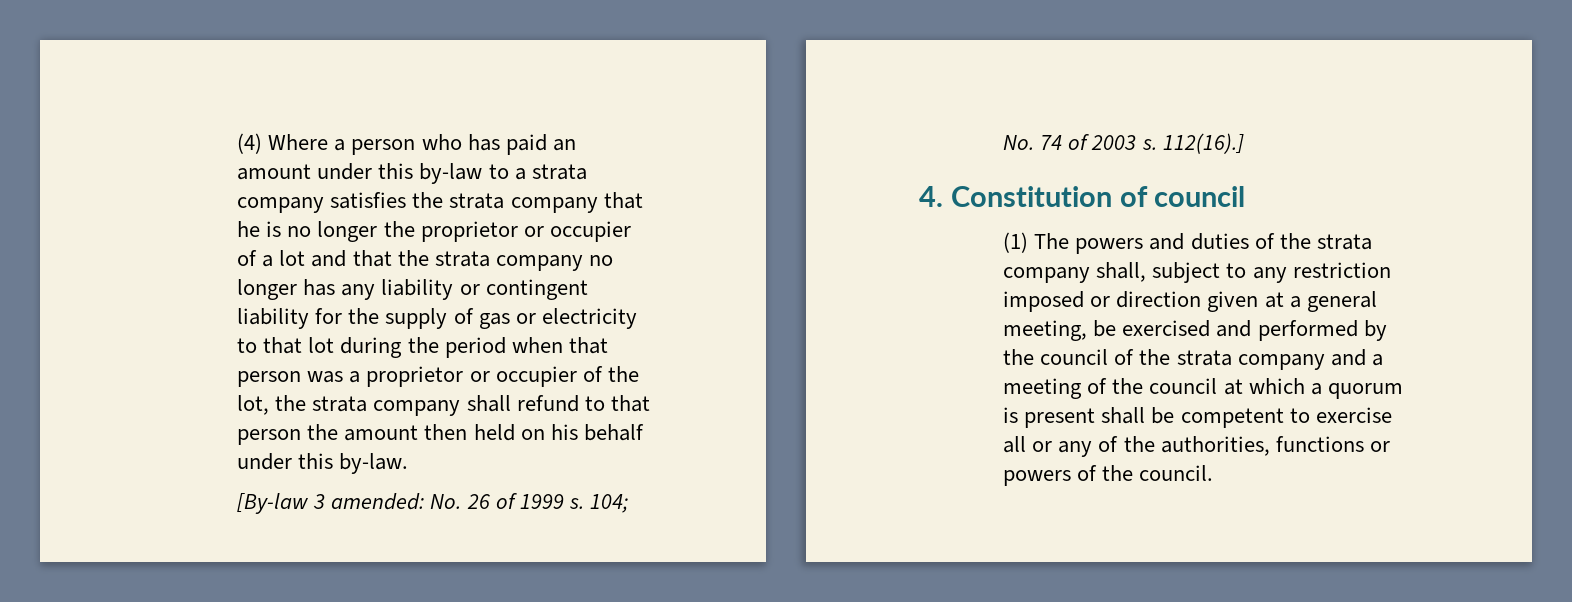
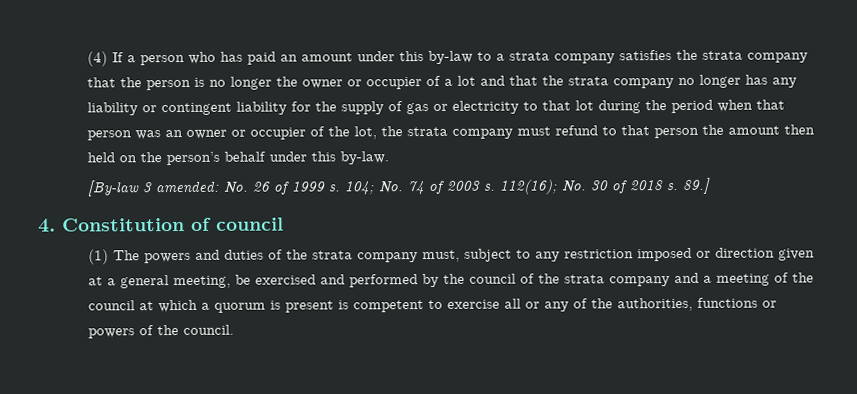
[268,134,329,150] Where -> [112,52,125,63] If
[237,221,261,237] he -> [120,77,192,91] the person
[420,221,518,242] proprietor -> [302,79,344,89] owner
[349,366,464,387] a proprietor -> [165,129,228,139] an owner
[466,395,511,412] shall -> [517,126,552,136] must
[550,424,578,440] his -> [140,151,221,166] the person’s
[1162,133,1244,154] 112(16).] -> [499,177,711,195] 112(16); No. 30 of 2018 s. 89.]
[1096,262,1147,282] shall, -> [422,249,461,263] must,
[1101,407,1175,424] shall be -> [338,300,350,310] is

